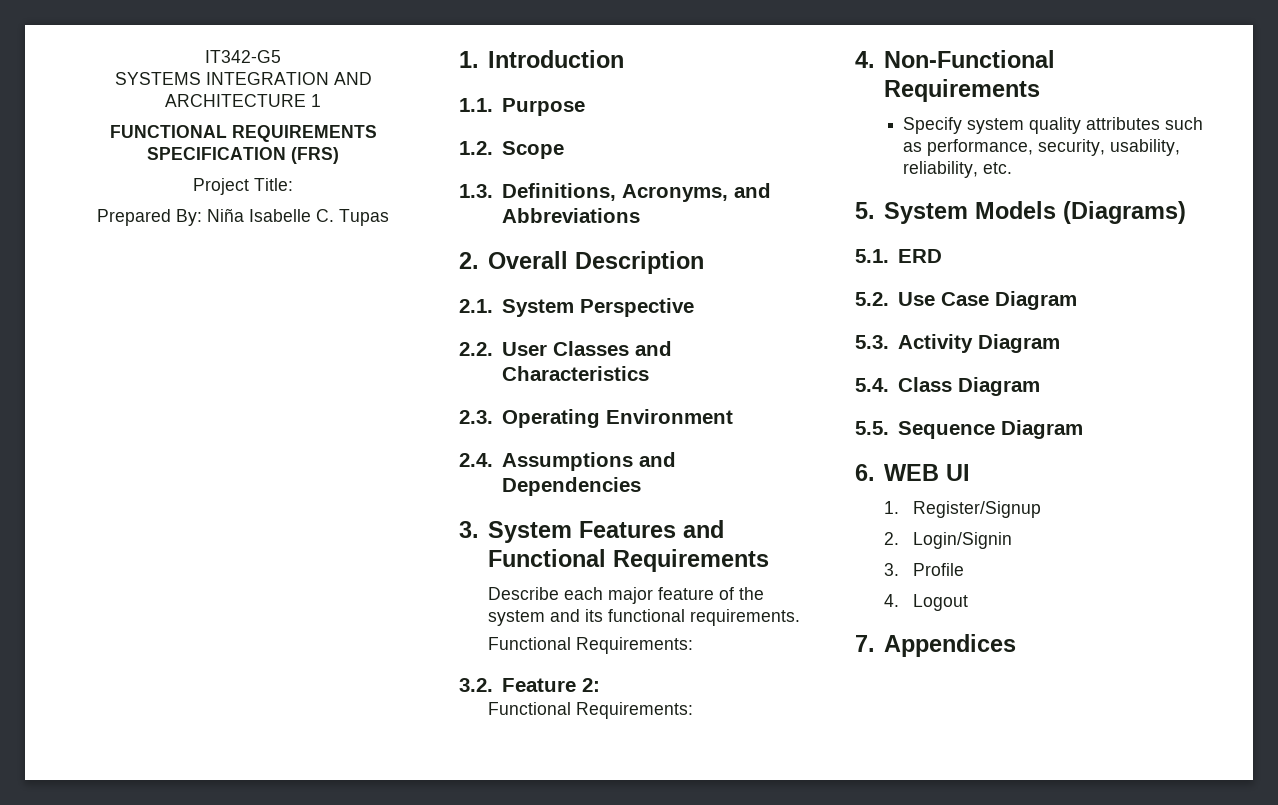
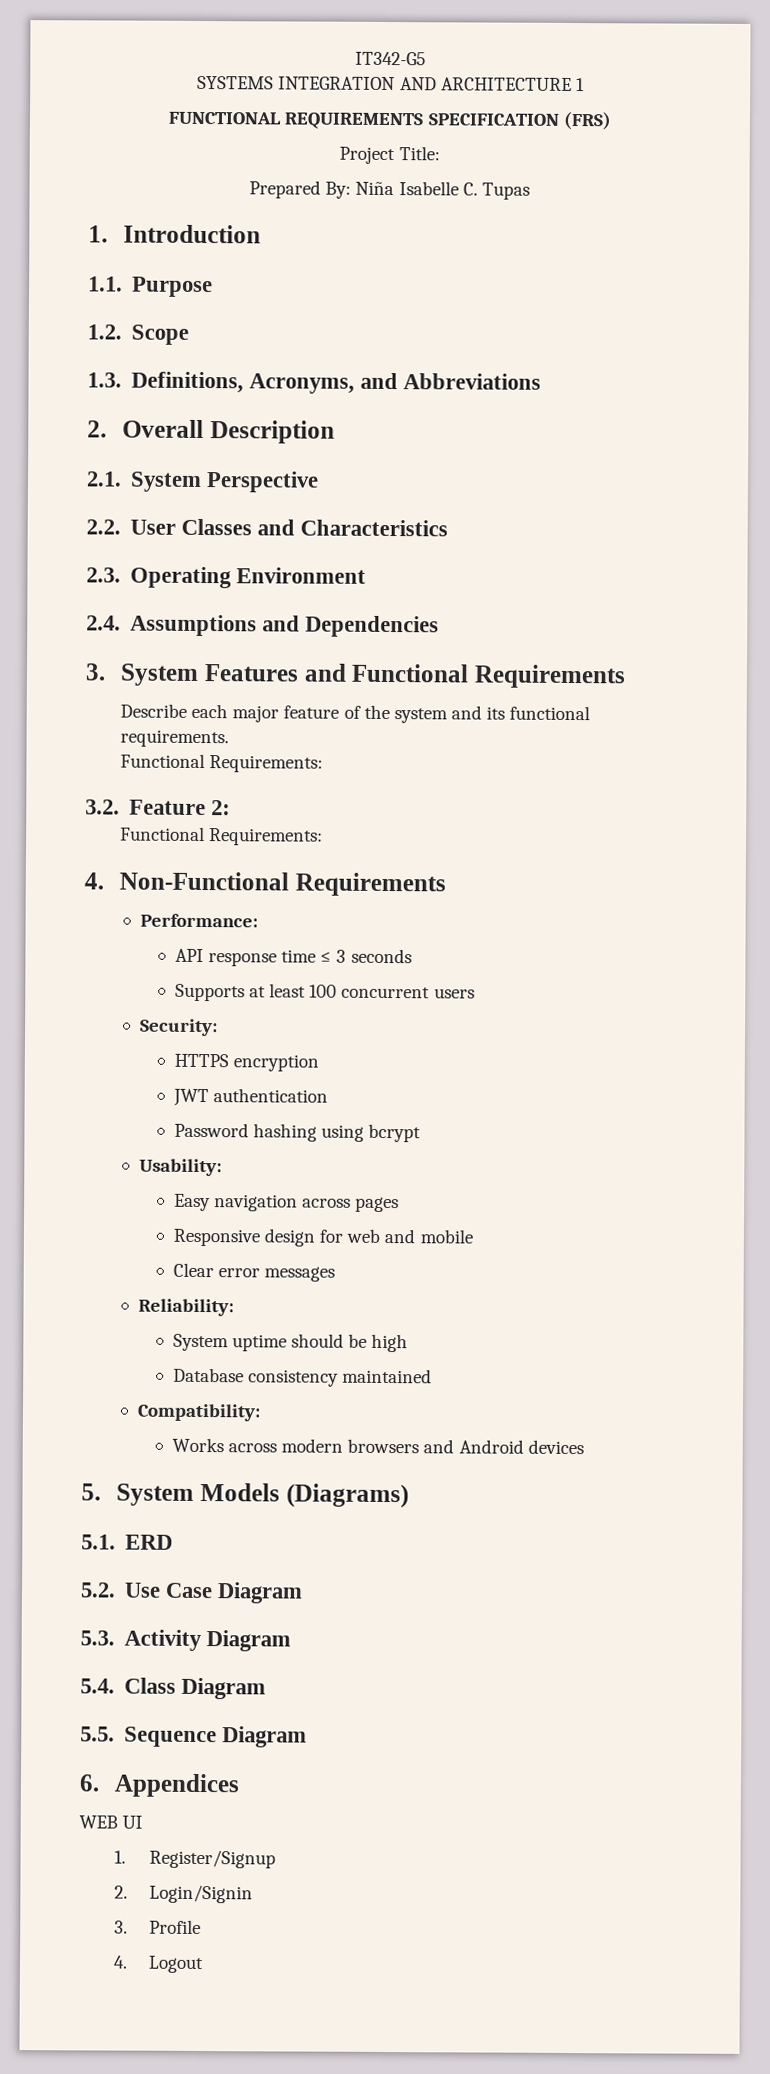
[903,117,1204,134] [903,139,1181,156] [903,161,1013,178] Specify system quality attributes such as performance, security, usability, reliability, etc. -> [139,913,258,928] [174,948,412,967] [174,983,475,1002] [139,1018,218,1037] [173,1053,320,1072] [172,1088,329,1107] [173,1122,422,1143] [138,1158,222,1177] [173,1193,400,1213] [172,1228,473,1247] [172,1262,336,1282] [137,1298,234,1317] [172,1333,409,1353] [172,1367,433,1387] [136,1403,261,1422] [171,1437,584,1455] Performance: // API response time ≤ 3 seconds // Supports at least 100 concurrent users // Security: // HTTPS encryption // JWT authentication // Password hashing using bcrypt // Usability: // Easy navigation across pages // Responsive design for web and mobile // Clear error messages // Reliability: // System uptime should be high // Database consistency maintained // Compatibility: // Works across modern browsers and Android devices
(875, 472) none -> [114,1773,241,1798] Appendices //
[855,634,1017,657] // 7. Appendices -> (205, 1964) none

